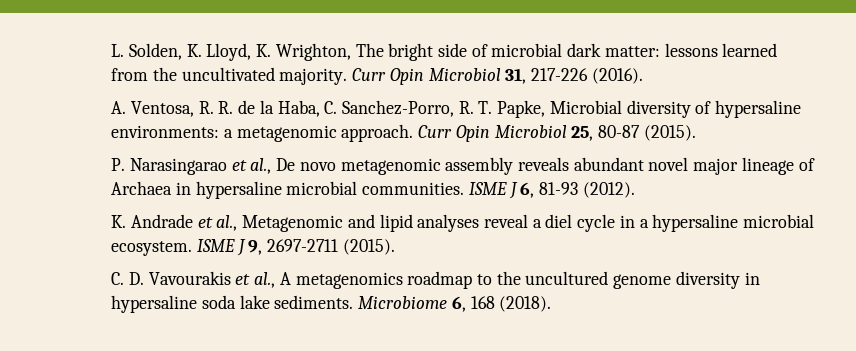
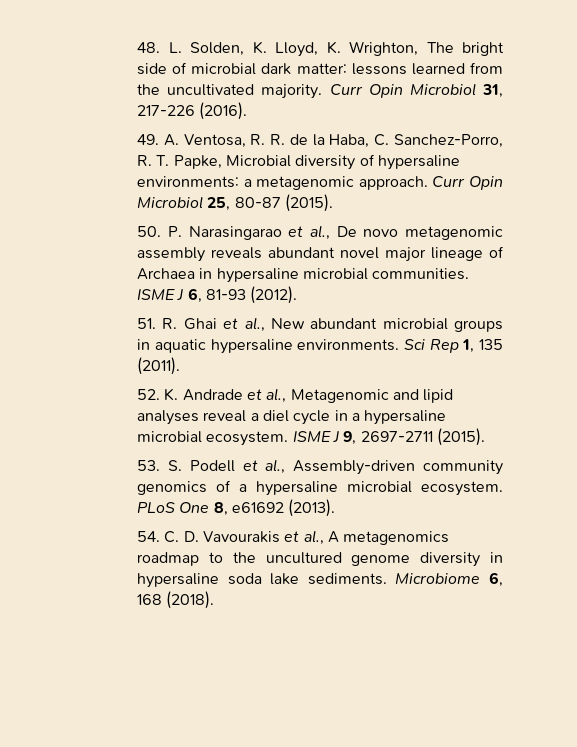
(111, 50) none -> [137,42,161,53] 48.
(643, 76) none -> [137,134,160,145] 49.
(696, 133) none -> [137,226,162,237] 50.
(635, 190) none -> [137,317,503,332] [137,339,503,354] [137,357,181,375] [137,389,161,400] 51. R. Ghai et al., New abundant microbial groups in aquatic hypersaline environments. Sci Rep 1, 135 (2011). // 52.
(395, 247) none -> [137,459,504,475] [137,480,503,496] [137,499,336,517] [137,531,161,542] 53. S. Podell et al., Assembly-driven community genomics of a hypersaline microbial ecosystem. PLoS One 8, e61692 (2013). // 54.

